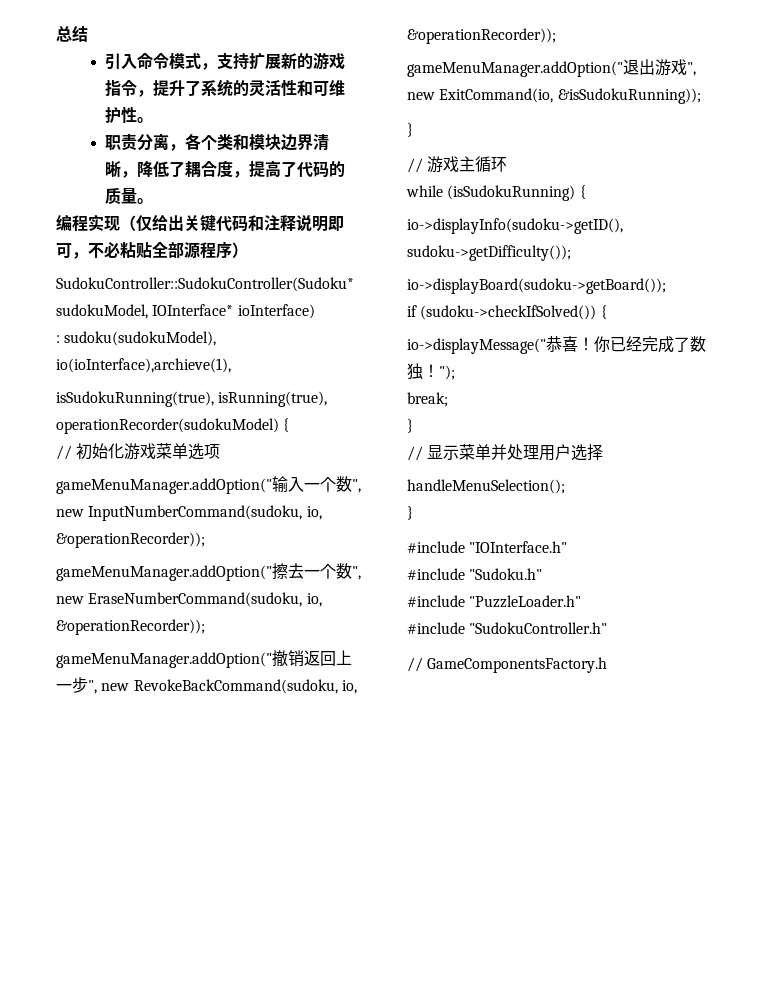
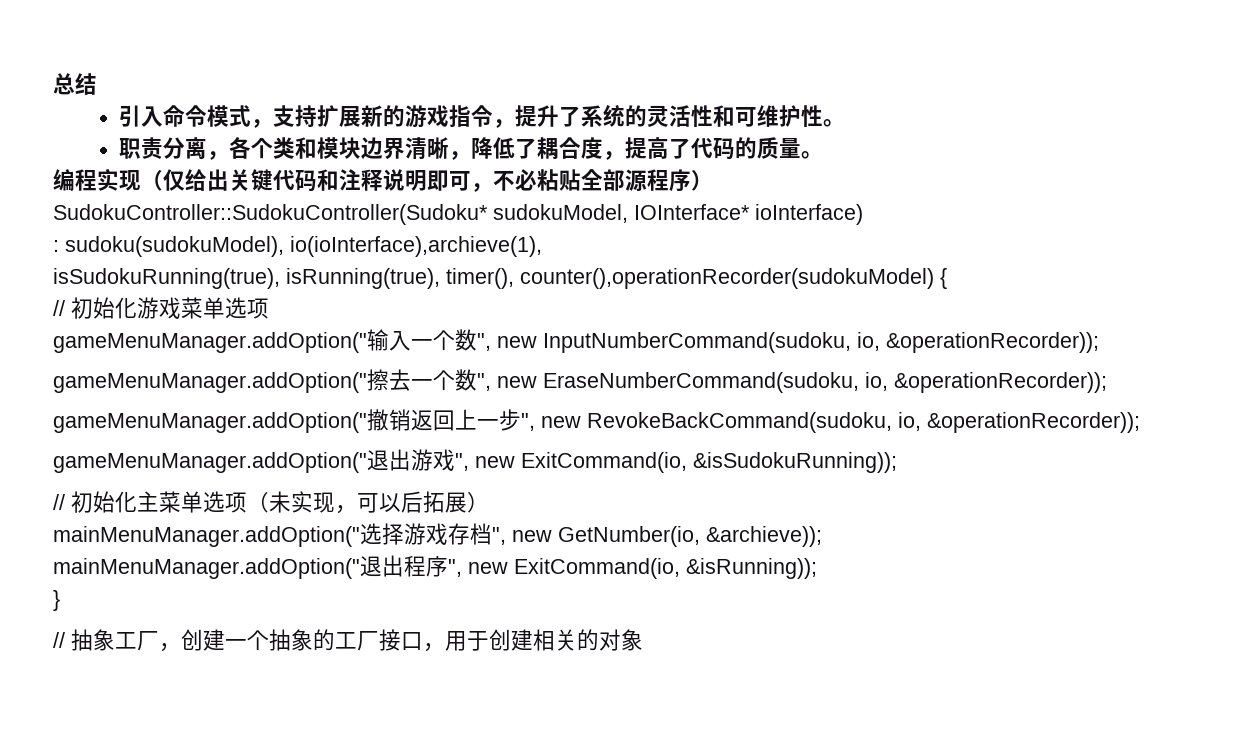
[56,418,279,434] operationRecorder(sudokuModel) -> [446,268,934,289] timer(), counter(),operationRecorder(sudokuModel)
[407,123,413,137] [407,156,508,173] [406,185,586,201] [407,218,623,234] [407,245,571,261] [407,278,666,294] [407,305,607,320] [407,336,706,354] [407,363,455,380] [407,392,448,407] [407,419,413,433] [407,444,604,461] [407,479,565,494] [407,506,413,520] [407,541,568,553] [407,568,543,580] [407,595,582,608] [407,622,608,634] [407,657,608,673] } // // 游戏主循环 // while (isSudokuRunning) { // io->displayInfo(sudoku->getID(), sudoku->getDifficulty()); // io->displayBoard(sudoku->getBoard()); // if (sudoku->checkIfSolved()) { // io->displayMessage("恭喜！你已经完成了数独！"); // break; // } // // 显示菜单并处理用户选择 // handleMenuSelection(); // } // #include "IOInterface.h" // #include "Sudoku.h" // #include "PuzzleLoader.h" // #include "SudokuController.h" // // GameComponentsFactory.h -> [53,491,489,514] [53,523,822,547] [53,555,817,579] [53,590,60,611] [53,629,643,652] // 初始化主菜单选项（未实现，可以后拓展） // mainMenuManager.addOption("选择游戏存档", new GetNumber(io, &archieve)); // mainMenuManager.addOption("退出程序", new ExitCommand(io, &isRunning)); // } // // 抽象工厂，创建一个抽象的工厂接口，用于创建相关的对象

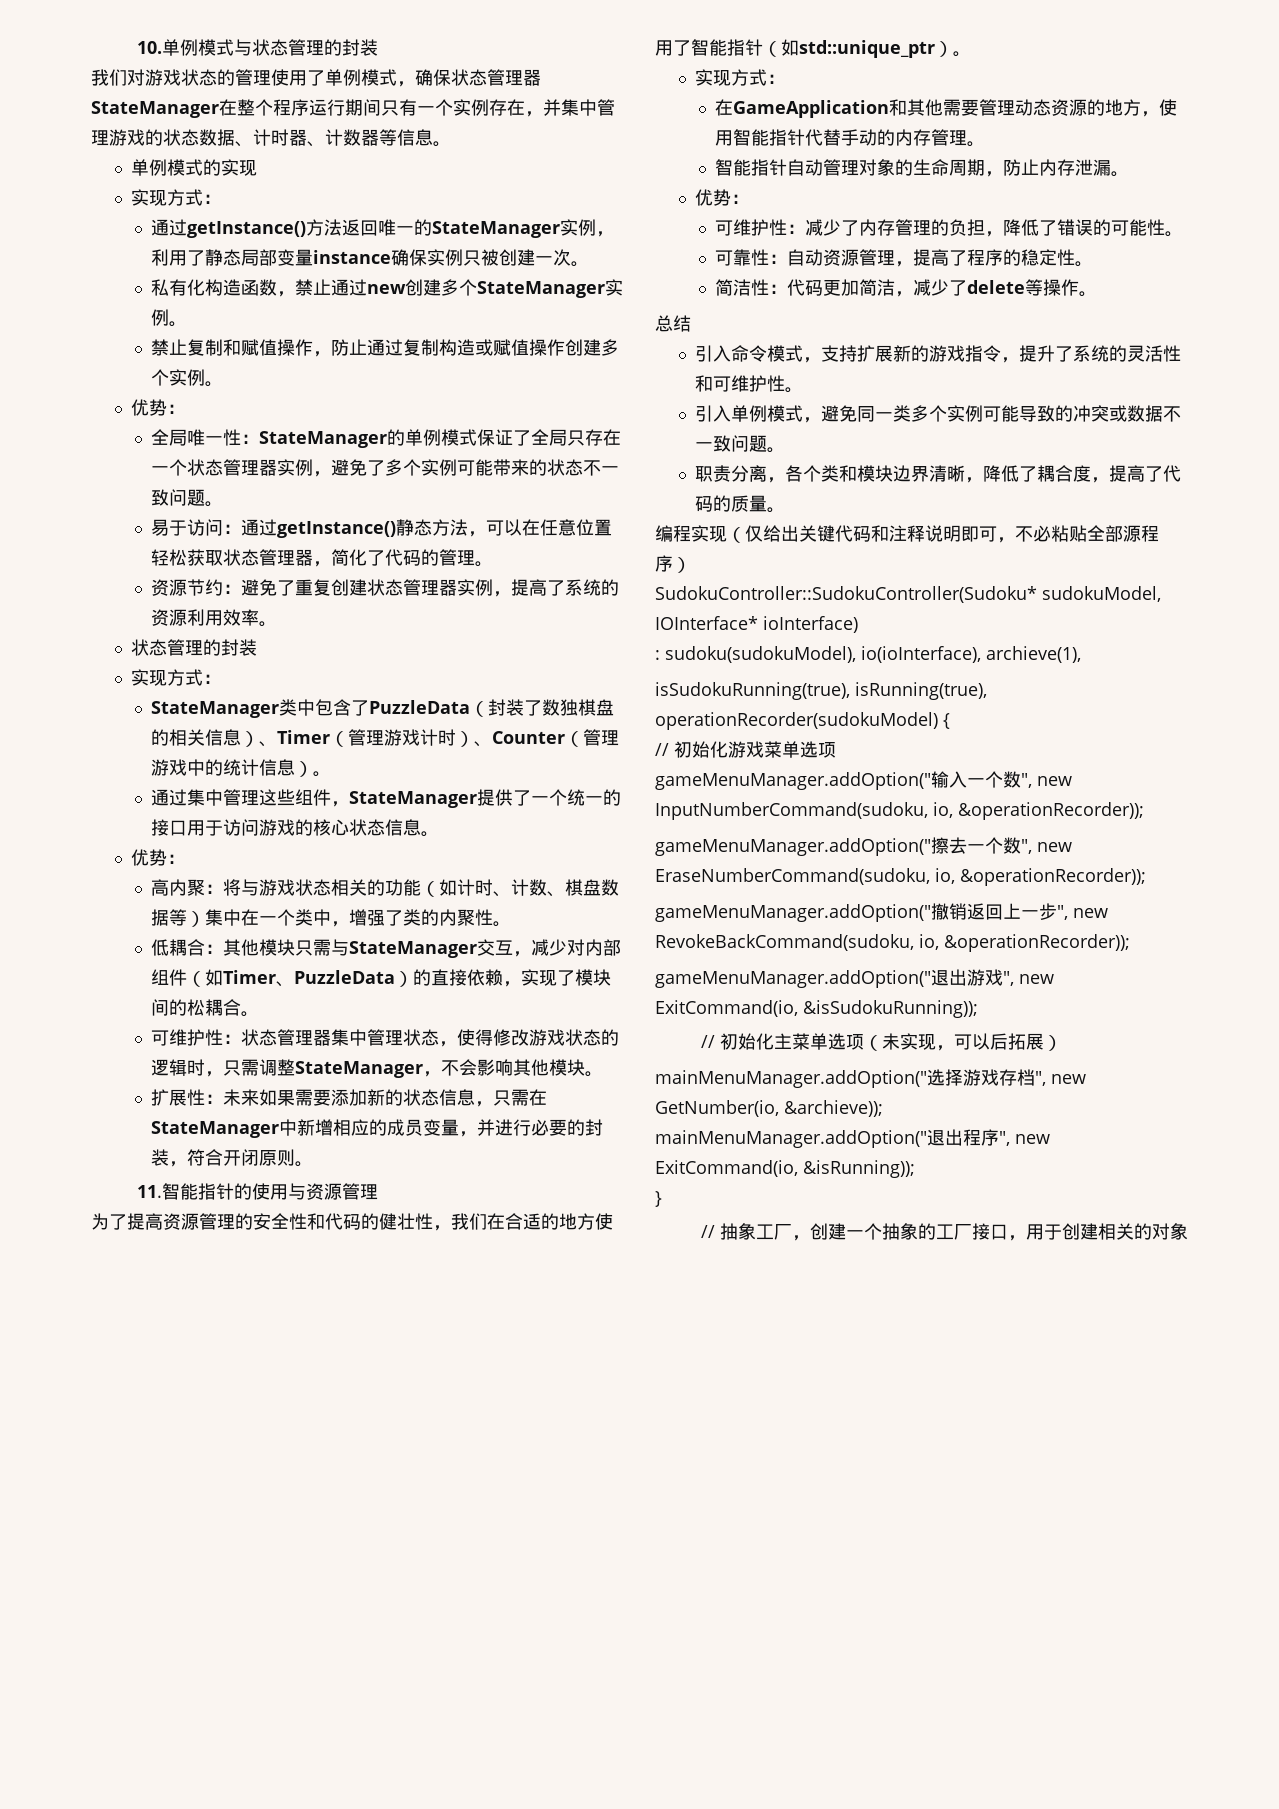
(53, 84) none -> [136,39,378,56] [91,69,541,87] [91,99,615,118] [91,129,451,147] [130,159,257,176] [130,189,221,206] [150,219,614,238] [150,249,589,267] [150,279,623,298] [150,309,187,327] [150,339,619,357] [150,369,223,387] [130,399,185,416] [150,429,621,448] [150,459,619,477] [150,489,223,507] [150,519,612,538] [150,549,493,567] [150,579,619,597] [150,609,277,627] [130,639,257,656] [130,669,221,686] [150,699,614,718] [150,729,619,747] [150,759,331,777] [150,789,621,808] [150,819,439,837] [130,849,185,866] [150,879,619,897] [150,909,511,927] [150,939,621,958] [150,969,611,987] [150,999,259,1017] [150,1029,619,1047] [150,1059,603,1078] [150,1089,547,1107] [150,1119,603,1138] [150,1149,313,1167] [136,1183,378,1200] [91,1213,613,1231] [655,39,971,58] [694,69,785,86] [714,99,1177,118] [714,129,985,147] [714,159,1129,177] [694,189,749,206] [714,219,1183,237] [714,249,1093,267] [714,279,1097,297] 10.单例模式与状态管理的封装 // 我们对游戏状态的管理使用了单例模式，确保状态管理器StateManager在整个程序运行期间只有一个实例存在，并集中管理游戏的状态数据、计时器、计数器等信息。 // 单例模式的实现 // 实现方式： // 通过getInstance()方法返回唯一的StateManager实例，利用了静态局部变量instance确保实例只被创建一次。 // 私有化构造函数，禁止通过new创建多个StateManager实例。 // 禁止复制和赋值操作，防止通过复制构造或赋值操作创建多个实例。 // 优势： // 全局唯一性：StateManager的单例模式保证了全局只存在一个状态管理器实例，避免了多个实例可能带来的状态不一致问题。 // 易于访问：通过getInstance()静态方法，可以在任意位置轻松获取状态管理器，简化了代码的管理。 // 资源节约：避免了重复创建状态管理器实例，提高了系统的资源利用效率。 // 状态管理的封装 // 实现方式： // StateManager类中包含了PuzzleData（封装了数独棋盘的相关信息）、Timer（管理游戏计时）、Counter（管理游戏中的统计信息）。 // 通过集中管理这些组件，StateManager提供了一个统一的接口用于访问游戏的核心状态信息。 // 优势： // 高内聚：将与游戏状态相关的功能（如计时、计数、棋盘数据等）集中在一个类中，增强了类的内聚性。 // 低耦合：其他模块只需与StateManager交互，减少对内部组件（如Timer、PuzzleData）的直接依赖，实现了模块间的松耦合。 // 可维护性：状态管理器集中管理状态，使得修改游戏状态的逻辑时，只需调整StateManager，不会影响其他模块。 // 扩展性：未来如果需要添加新的状态信息，只需在StateManager中新增相应的成员变量，并进行必要的封装，符合开闭原则。 // 11.智能指针的使用与资源管理 // 为了提高资源管理的安全性和代码的健壮性，我们在合适的地方使用了智能指针（如std::unique_ptr）。 // 实现方式： // 在GameApplication和其他需要管理动态资源的地方，使用智能指针代替手动的内存管理。 // 智能指针自动管理对象的生命周期，防止内存泄漏。 // 优势： // 可维护性：减少了内存管理的负担，降低了错误的可能性。 // 可靠性：自动资源管理，提高了程序的稳定性。 // 简洁性：代码更加简洁，减少了delete等操作。 //
(846, 123) none -> [694,405,1181,423] [694,435,785,453] // 引入单例模式，避免同一类多个实例可能导致的冲突或数据不一致问题。
[290,236,542,257] io(ioInterface),archieve(1), -> [861,646,1081,663] io(ioInterface), archieve(1),
[446,268,934,289] timer(), counter(),operationRecorder(sudokuModel) -> [655,712,938,730] operationRecorder(sudokuModel)

